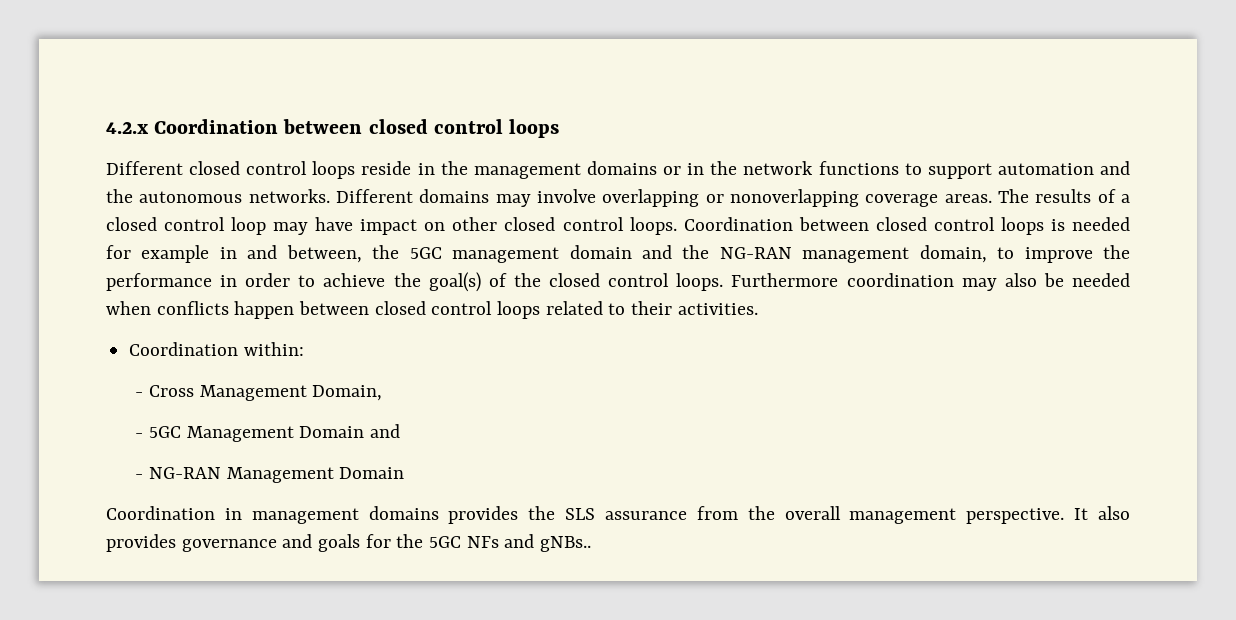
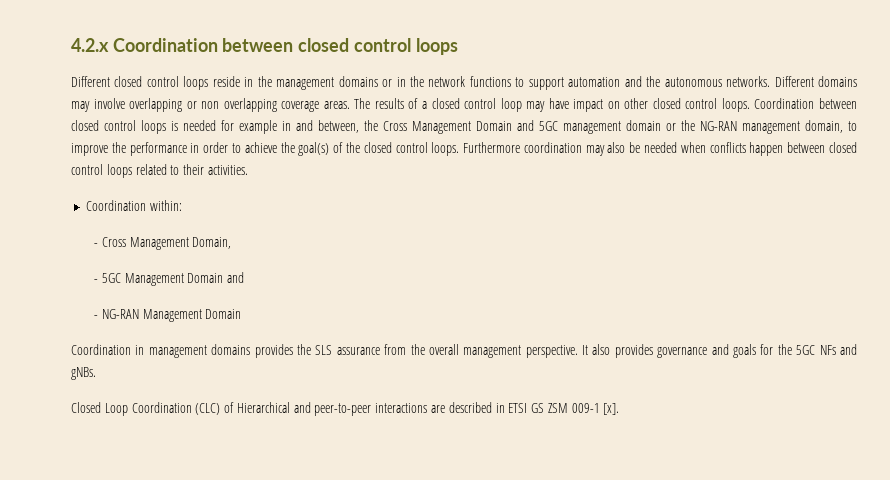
[730,189,859,207] nonoverlapping -> [201,98,277,112] non overlapping
(400, 252) none -> [383,120,534,134] Cross Management Domain and
[641,245,672,259] and -> [666,123,676,131] or
[540,536,592,552] gNBs.. -> [71,367,96,380] [71,402,620,416] gNBs. // Closed Loop Coordination (CLC) of Hierarchical and peer-to-peer interactions are described in ETSI GS ZSM 009-1 [x].

